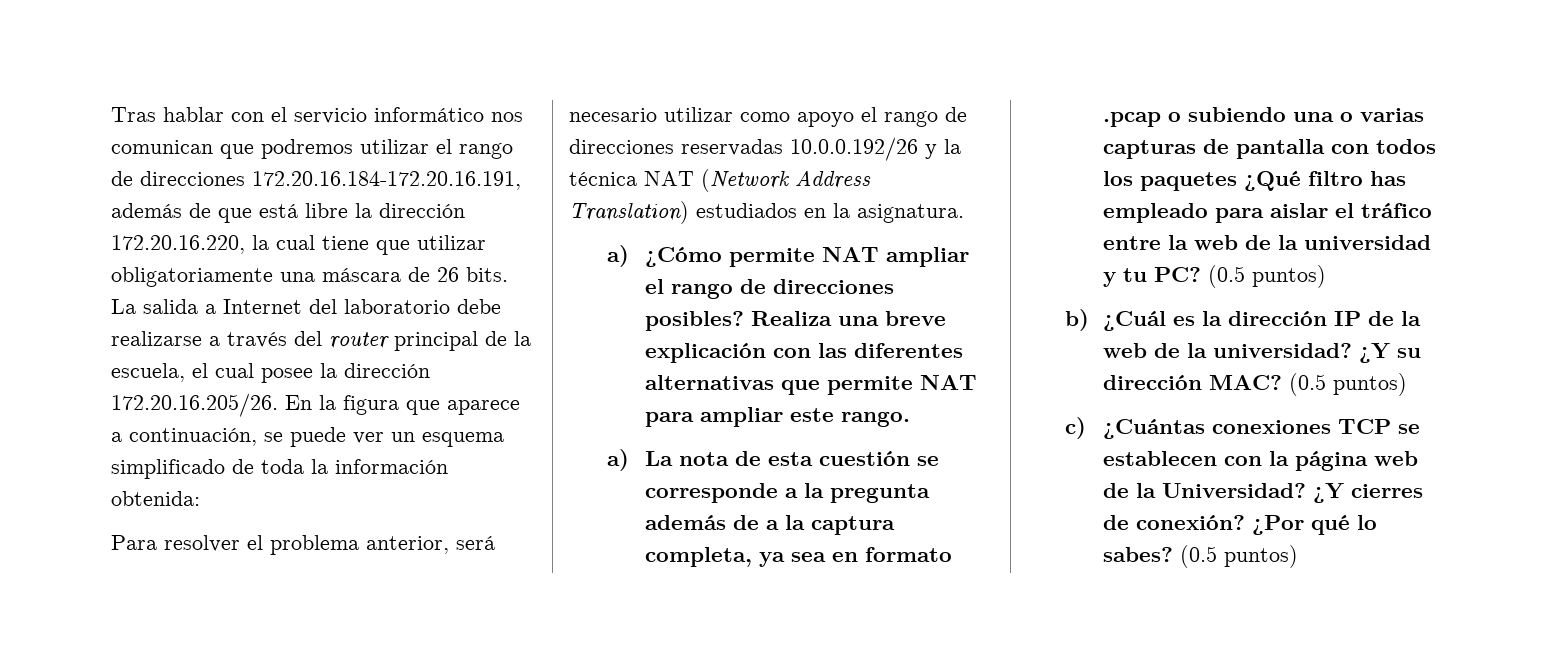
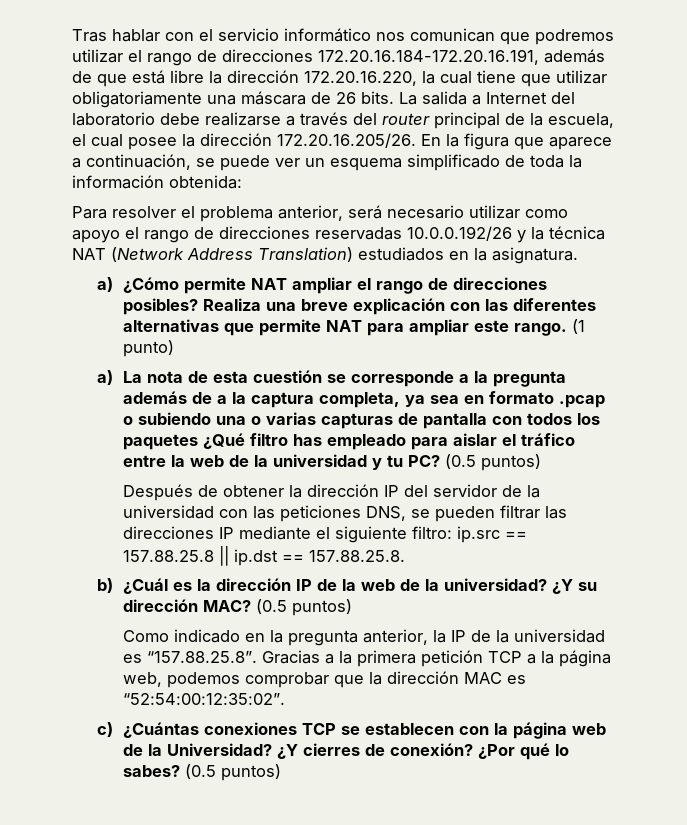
(911, 419) none -> [571,319,585,334] [122,340,174,357] (1 punto)
(1327, 276) none -> [122,484,540,501] [122,505,567,522] [122,526,527,543] [122,546,405,566] // Después de obtener la dirección IP del servidor de la universidad con las peticiones DNS, se pueden filtrar las direcciones IP mediante el siguiente filtro: ip.src == 157.88.25.8 || ip.dst == 157.88.25.8.
(1408, 384) none -> [122,629,605,646] [122,650,611,667] [122,671,526,688] [122,693,285,705] // Como indicado en la pregunta anterior, la IP de la universidad es “157.88.25.8”. Gracias a la primera petición TCP a la página web, podemos comprobar que la dirección MAC es “52:54:00:12:35:02”.

